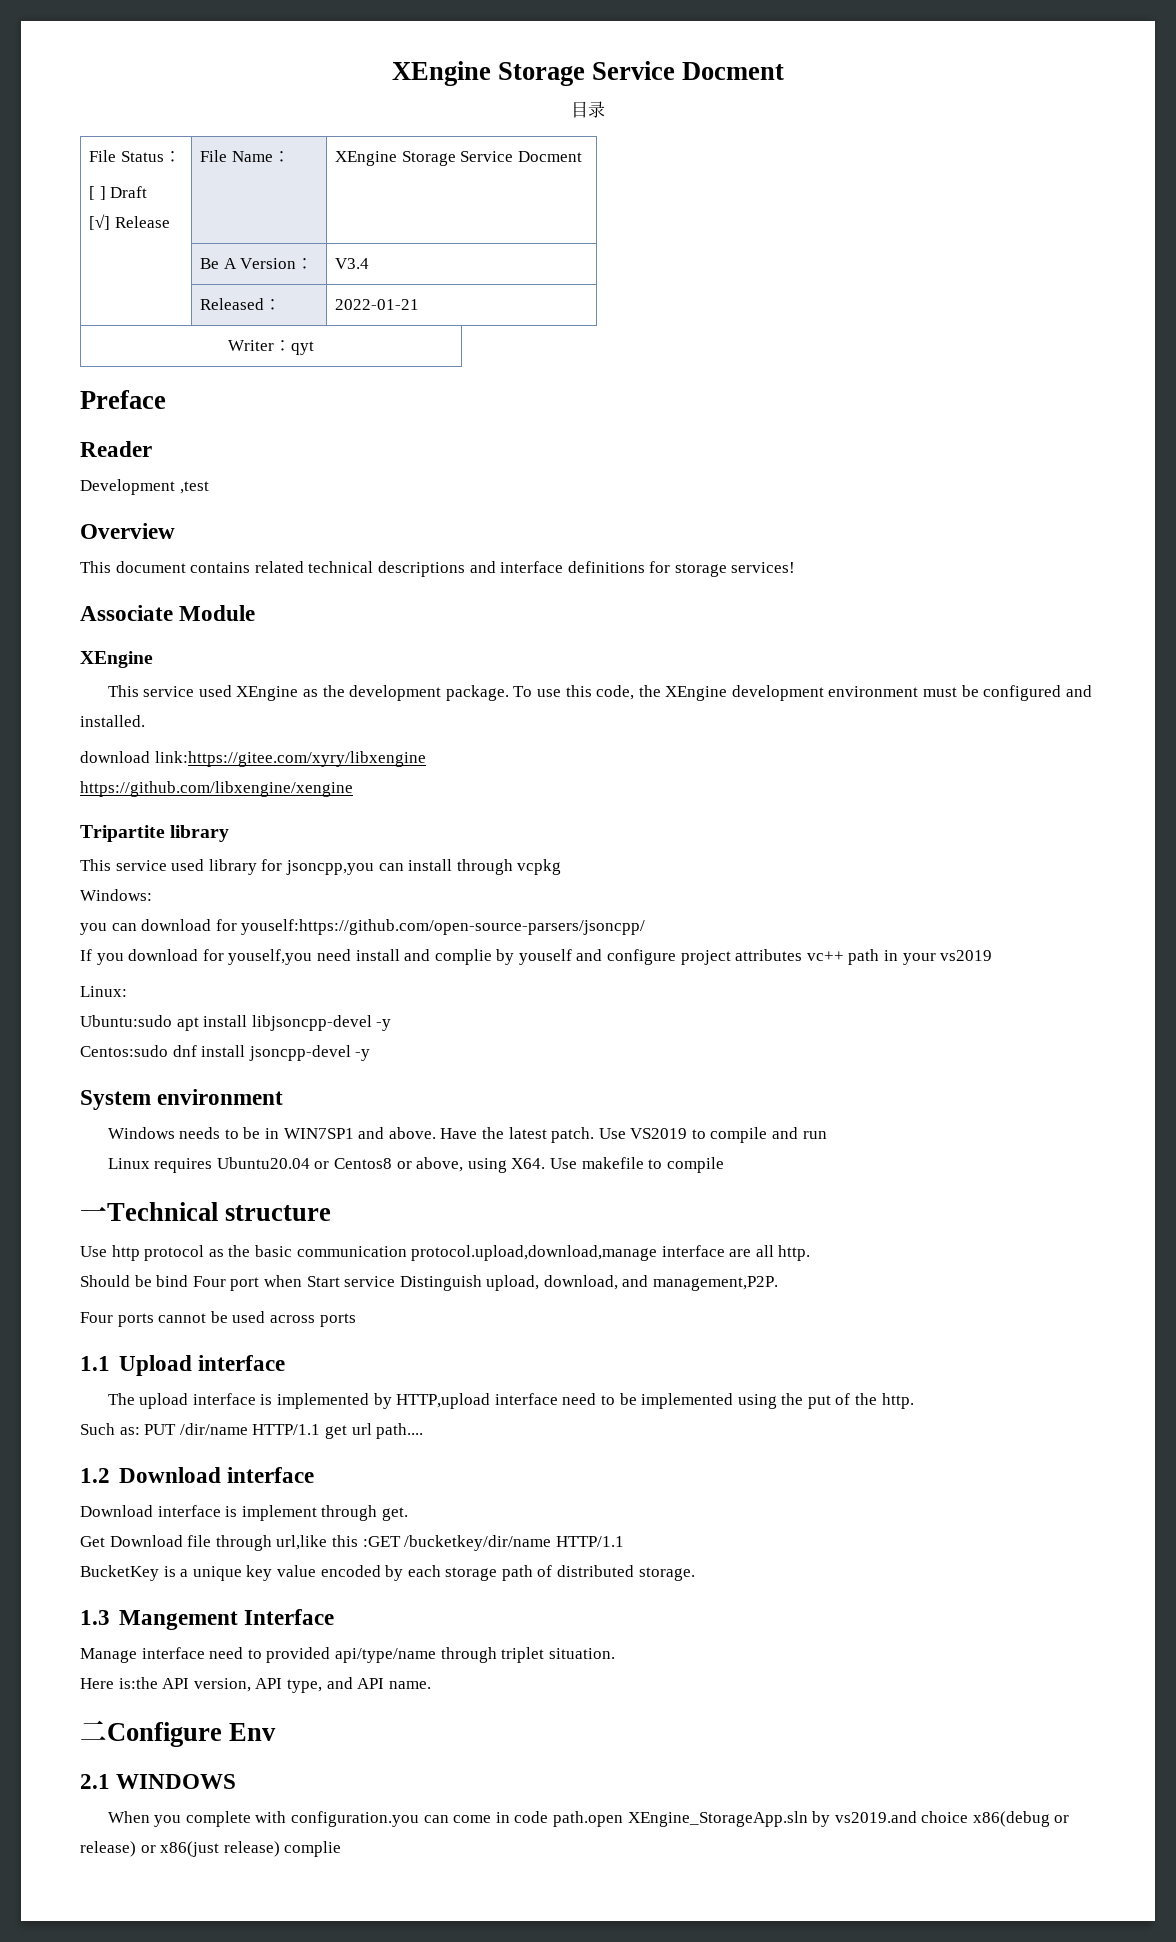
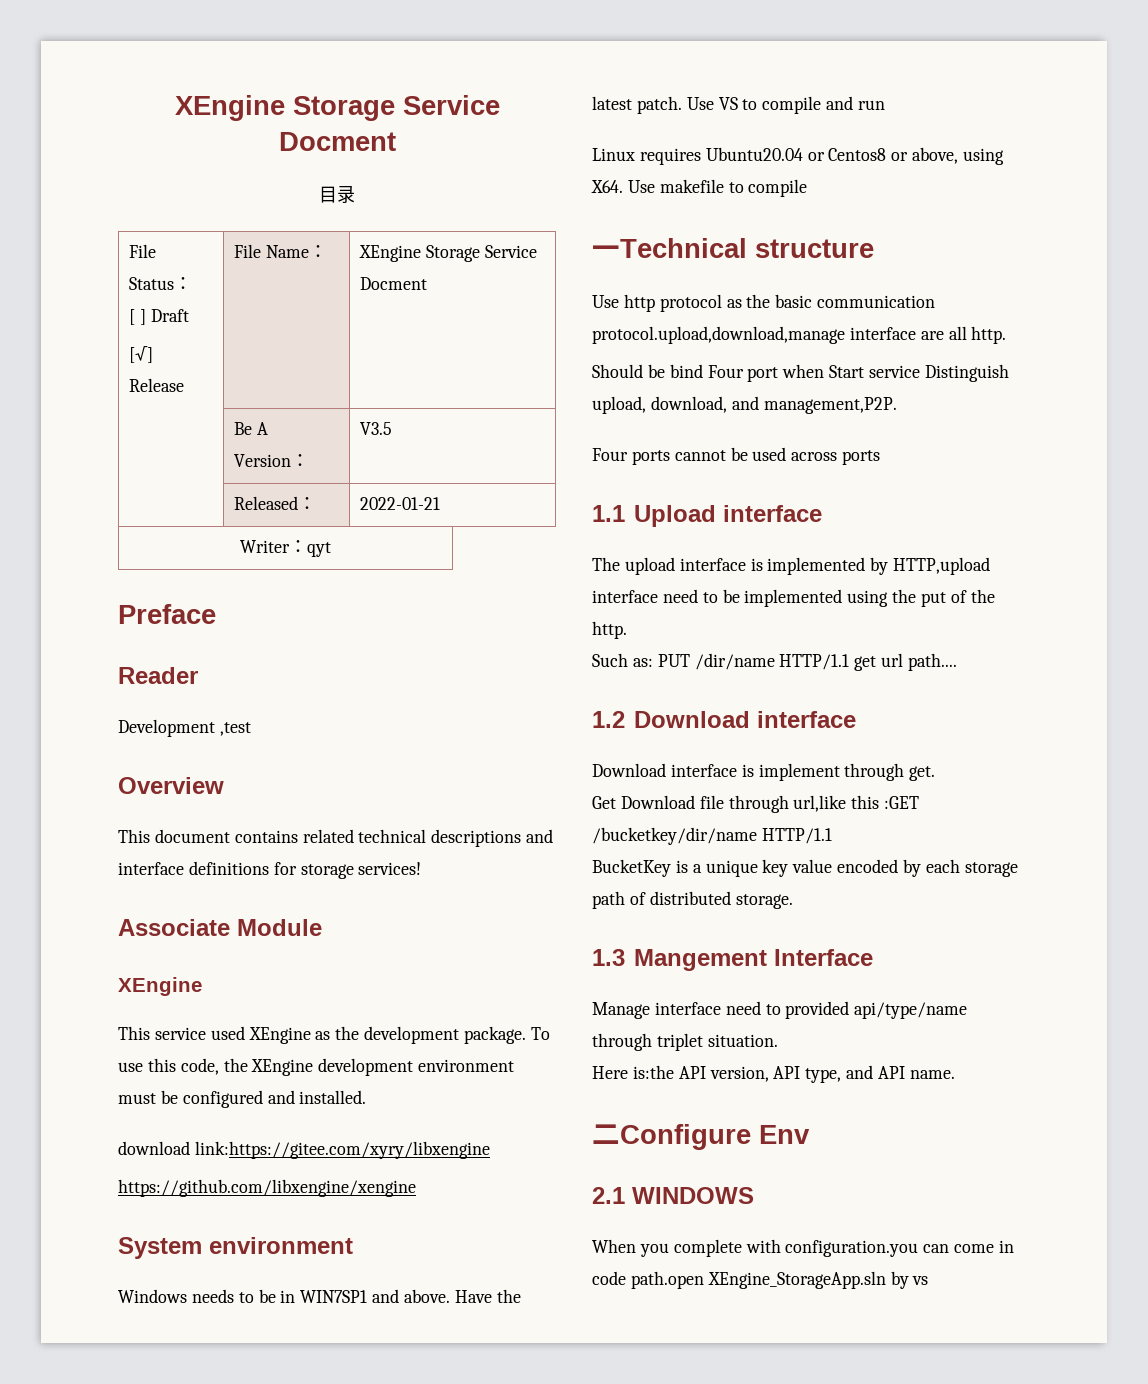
[334,258,369,269] V3.4 -> [360,422,393,435] V3.5
[80,825,230,842] [80,859,562,875] [80,889,152,901] [80,919,646,935] [80,949,993,965] [80,986,127,997] [80,1015,392,1031] [80,1045,371,1061] // Tripartite library // This service used library for jsoncpp,you can install through vcpkg // Windows: // you can download for youself:https://github.com/open-source-parsers/jsoncpp/ // If you download for youself,you need install and complie by youself and configure project attributes vc++ path in your vs2019 // Linux: // Ubuntu:sudo apt install libjsoncpp-devel -y // Centos:sudo dnf install jsoncpp-devel -y -> (416, 1188) none
[630,1128,688,1139] VS2019 -> [718,97,738,110] VS
[834,1811,1070,1827] [80,1841,342,1857] vs2019.and choice x86(debug or release) or x86(just release) complie -> [912,1276,929,1285] vs

